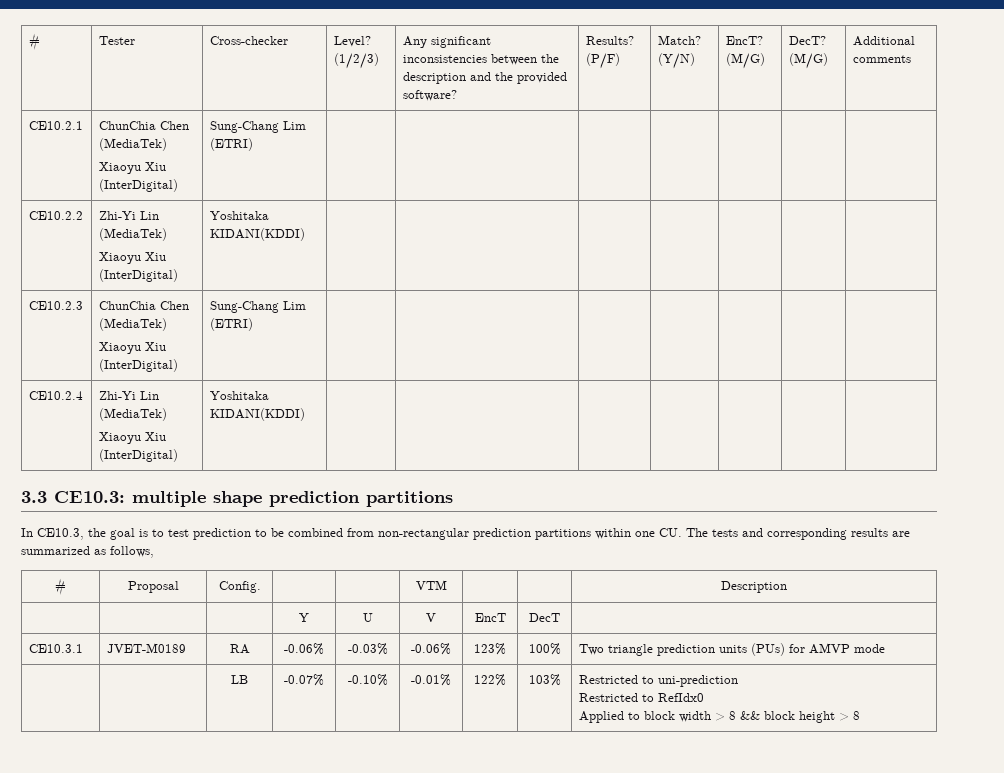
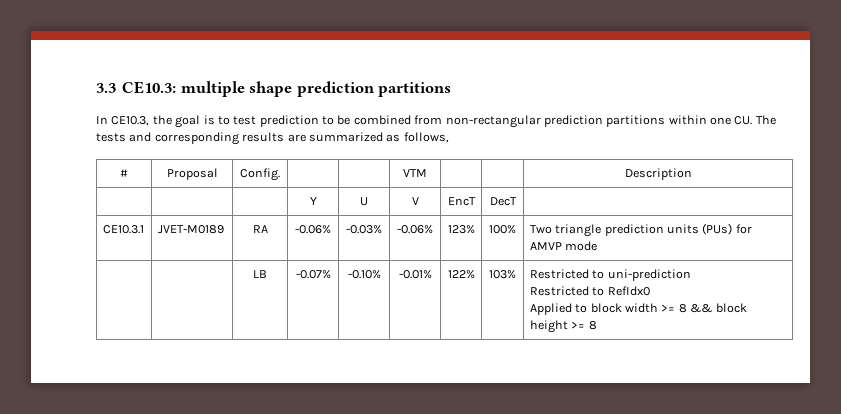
[28,33,40,50] [98,36,135,45] [209,36,288,45] [333,36,371,47] [333,53,379,69] [402,36,491,48] [402,54,559,65] [402,72,567,84] [402,90,457,101] [585,36,634,45] [585,53,620,69] [657,35,701,45] [657,53,695,69] [725,36,763,45] [725,53,765,69] [788,36,826,45] [788,53,828,69] [852,36,915,46] [852,55,911,63] [28,121,83,130] [98,121,189,130] [98,138,167,151] [98,162,166,174] [98,179,178,192] [209,121,306,133] [209,138,253,151] [28,211,83,220] [98,211,159,220] [98,228,167,241] [98,252,166,264] [98,269,178,282] [209,211,269,220] [209,228,305,241] [28,301,83,310] [98,301,189,310] [98,318,167,331] [98,342,166,354] [98,359,178,372] [209,301,306,313] [209,318,253,331] [28,391,83,400] [98,391,159,400] [98,408,167,421] [98,432,166,444] [98,449,178,462] [209,391,269,400] [209,408,305,421] # | Tester | Cross-checker | Level? (1/2/3) | Any significant inconsistencies between the description and the provided software? | Results? (P/F) | Match? (Y/N) | EncT? (M/G) | DecT? (M/G) | Additional comments // CE10.2.1 | ChunChia Chen (MediaTek) // Xiaoyu Xiu (InterDigital) | Sung-Chang Lim (ETRI) | | | | | | | // CE10.2.2 | Zhi-Yi Lin (MediaTek) // Xiaoyu Xiu (InterDigital) | Yoshitaka KIDANI(KDDI) | | | | | | | // CE10.2.3 | ChunChia Chen (MediaTek) // Xiaoyu Xiu (InterDigital) | Sung-Chang Lim (ETRI) | | | | | | | // CE10.2.4 | Zhi-Yi Lin (MediaTek) // Xiaoyu Xiu (InterDigital) | Yoshitaka KIDANI(KDDI) | | | | | | | // -> (96, 88) none
[714,713,725,721] > -> [661,304,676,312] >=
[838,713,849,721] > -> [571,321,586,329] >=

